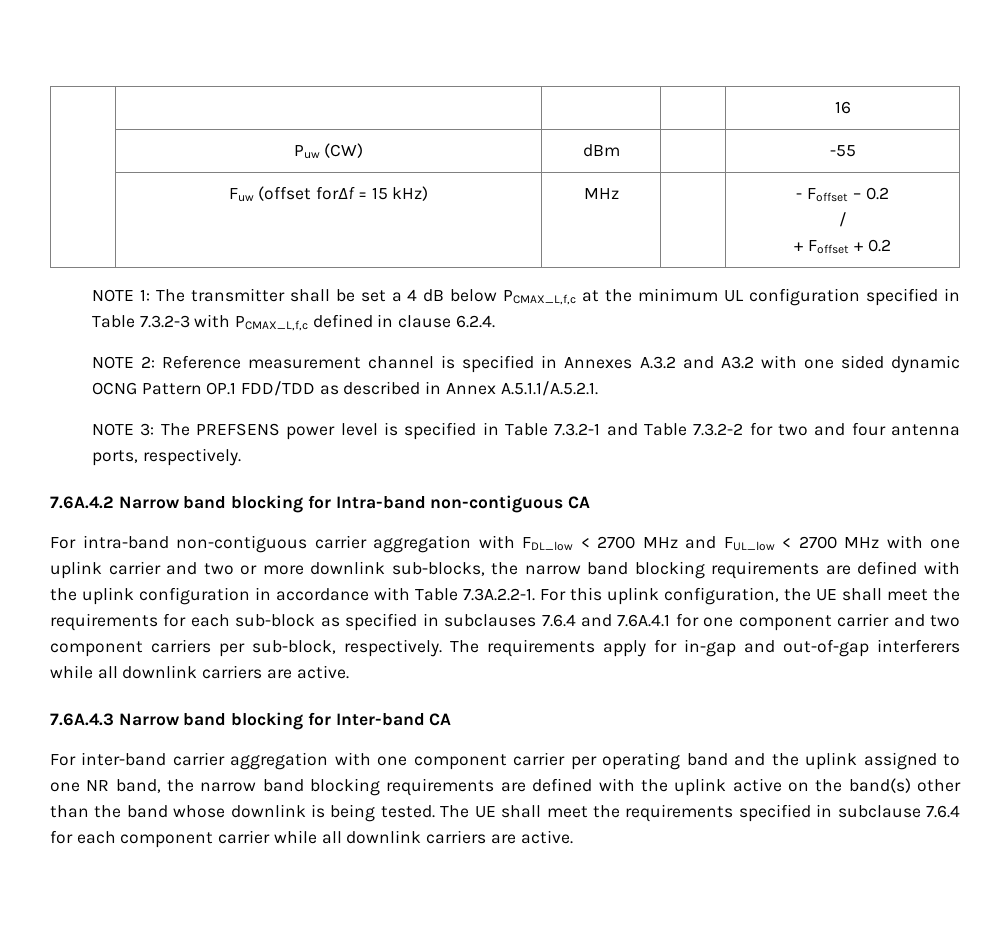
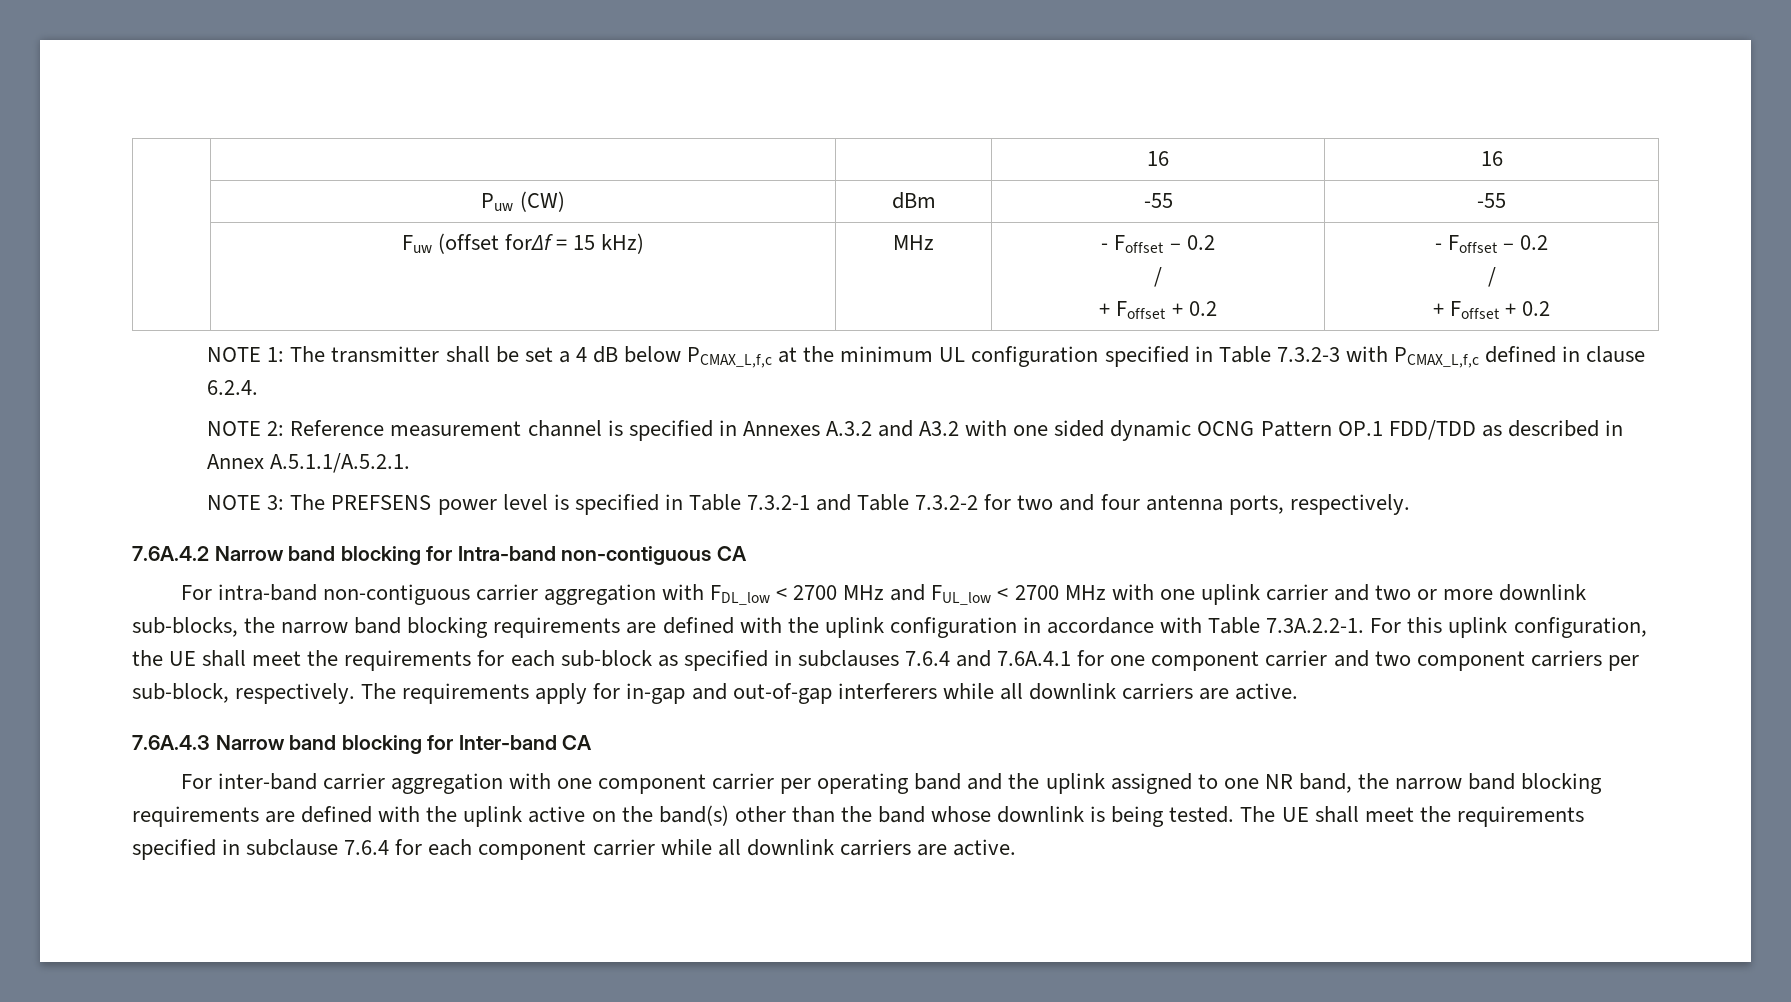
(834, 107) | | | -> [1147,151,1169,166] | | | 16
(620, 150) none -> [1143,193,1173,208] -55
(619, 193) none -> [1101,235,1215,253] [1154,267,1162,287] [1099,301,1217,319] - Foffset – 0.2 // / // + Foffset + 0.2

